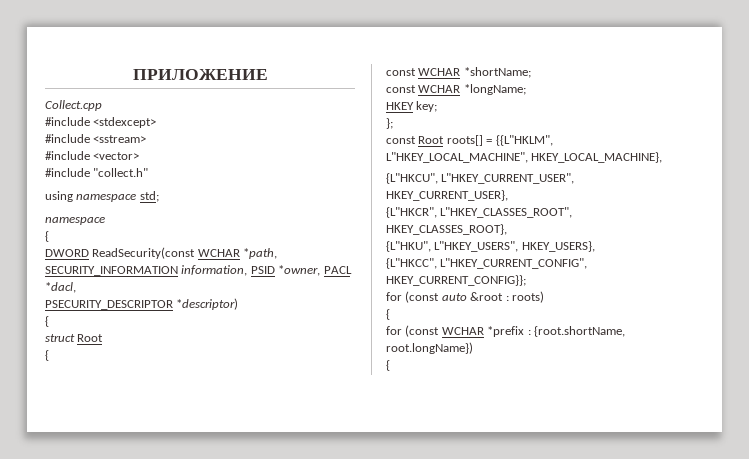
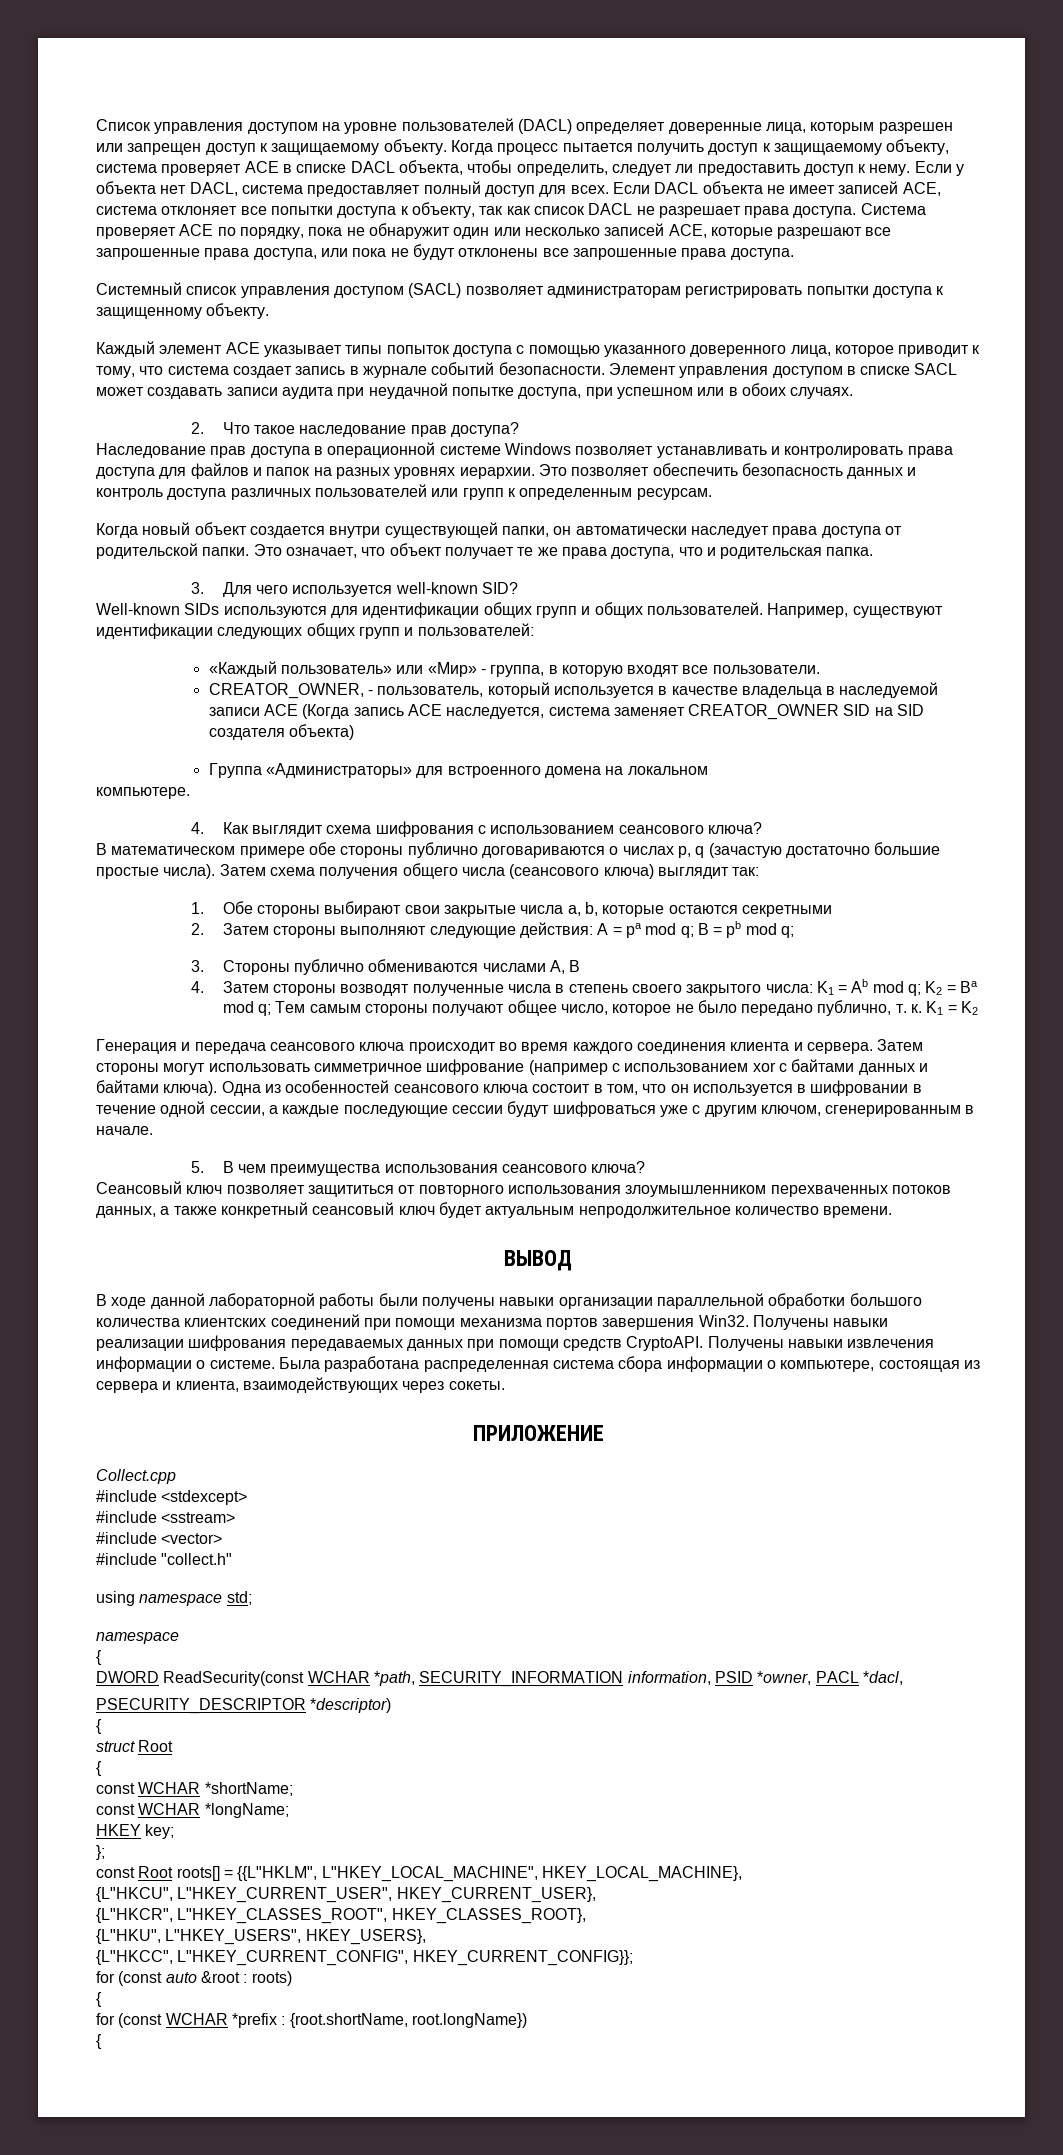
(132, 74) none -> [96,118,953,134] [96,139,950,155] [96,160,965,176] [96,181,941,197] [96,202,926,218] [96,223,892,239] [96,244,794,260] [96,282,945,298] [96,303,270,319] [96,341,981,357] [96,362,958,378] [96,383,854,399] [190,422,519,437] [96,442,953,458] [96,463,917,479] [96,484,712,500] [96,522,902,538] [96,543,874,559] [190,582,518,597] [96,602,943,618] [96,623,534,639] [208,661,820,677] [208,682,939,699] [208,704,925,720] [208,724,354,740] [208,763,708,778] [96,787,190,799] [190,821,762,837] [96,842,941,858] [96,863,760,879] [190,901,832,917] [190,921,795,938] [190,959,581,975] [190,979,979,996] [222,1000,979,1016] [96,1039,924,1054] [96,1059,928,1075] [96,1080,922,1096] [96,1101,975,1117] [96,1126,153,1135] [190,1161,646,1176] [96,1181,951,1197] [96,1202,893,1218] [504,1250,572,1271] [96,1293,922,1309] [96,1314,889,1330] [96,1335,935,1351] [96,1356,980,1372] [96,1377,505,1393] Список управления доступом на уровне пользователей (DACL) определяет доверенные лица, которым разрешен или запрещен доступ к защищаемому объекту. Когда процесс пытается получить доступ к защищаемому объекту, система проверяет ACE в списке DACL объекта, чтобы определить, следует ли предоставить доступ к нему. Если у объекта нет DACL, система предоставляет полный доступ для всех. Если DACL объекта не имеет записей ACE, система отклоняет все попытки доступа к объекту, так как список DACL не разрешает права доступа. Система проверяет ACE по порядку, пока не обнаружит один или несколько записей ACE, которые разрешают все запрошенные права доступа, или пока не будут отклонены все запрошенные права доступа. // Системный список управления доступом (SACL) позволяет администраторам регистрировать попытки доступа к защищенному объекту. // Каждый элемент ACE указывает типы попыток доступа с помощью указанного доверенного лица, которое приводит к тому, что система создает запись в журнале событий безопасности. Элемент управления доступом в списке SACL может создавать записи аудита при неудачной попытке доступа, при успешном или в обоих случаях. // 2. Что такое наследование прав доступа? // Наследование прав доступа в операционной системе Windows позволяет устанавливать и контролировать права доступа для файлов и папок на разных уровнях иерархии. Это позволяет обеспечить безопасность данных и контроль доступа различных пользователей или групп к определенным ресурсам. // Когда новый объект создается внутри существующей папки, он автоматически наследует права доступа от родительской папки. Это означает, что объект получает те же права доступа, что и родительская папка. // 3. Для чего используется well-known SID? // Well-known SIDs используются для идентификации общих групп и общих пользователей. Например, существуют идентификации следующих общих групп и пользователей: // «Каждый пользователь» или «Мир» - группа, в которую входят все пользователи. // CREATOR_OWNER, - пользователь, который используется в качестве владельца в наследуемой записи ACE (Когда запись ACE наследуется, система заменяет CREATOR_OWNER SID на SID создателя объекта) // Группа «Администраторы» для встроенного домена на локальном // компьютере. // 4. Как выглядит схема шифрования с использованием сеансового ключа? // В математическом примере обе стороны публично договариваются о числах p, q (зачастую достаточно большие простые числа). Затем схема получения общего числа (сеансового ключа) выглядит так: // 1. Обе стороны выбирают свои закрытые числа a, b, которые остаются секретными // 2. Затем стороны выполняют следующие действия: A = pa mod q; B = pb mod q; // 3. Стороны публично обмениваются числами A, B // 4. Затем стороны возводят полученные числа в степень своего закрытого числа: K1 = Ab mod q; K2 = Ba mod q; Тем самым стороны получают общее число, которое не было передано публично, т. к. K1 = K2 // Генерация и передача сеансового ключа происходит во время каждого соединения клиента и сервера. Затем стороны могут использовать симметричное шифрование (например с использованием xor с байтами данных и байтами ключа). Одна из особенностей сеансового ключа состоит в том, что он используется в шифровании в течение одной сессии, а каждые последующие сессии будут шифроваться уже с другим ключом, сгенерированным в начале. // 5. В чем преимущества использования сеансового ключа? // Сеансовый ключ позволяет защититься от повторного использования злоумышленником перехваченных потоков данных, а также конкретный сеансовый ключ будет актуальным непродолжительное количество времени. // ВЫВОД // В ходе данной лабораторной работы были получены навыки организации параллельной обработки большого количества клиентских соединений при помощи механизма портов завершения Win32. Получены навыки реализации шифрования передаваемых данных при помощи средств CryptoAPI. Получены навыки извлечения информации о системе. Была разработана распределенная система сбора информации о компьютере, состоящая из сервера и клиента, взаимодействующих через сокеты. //

